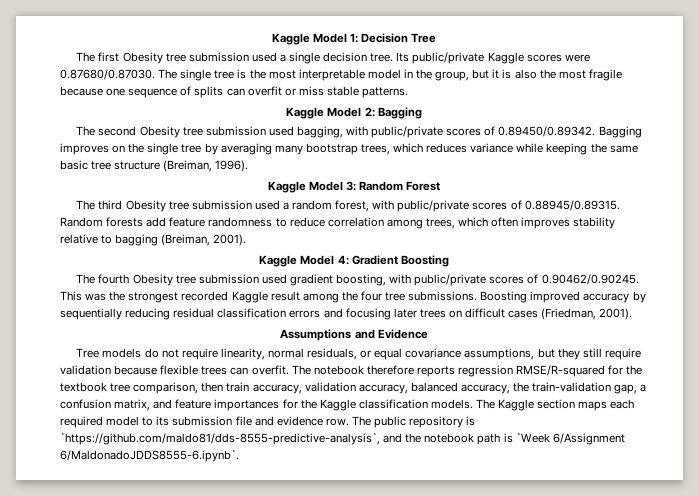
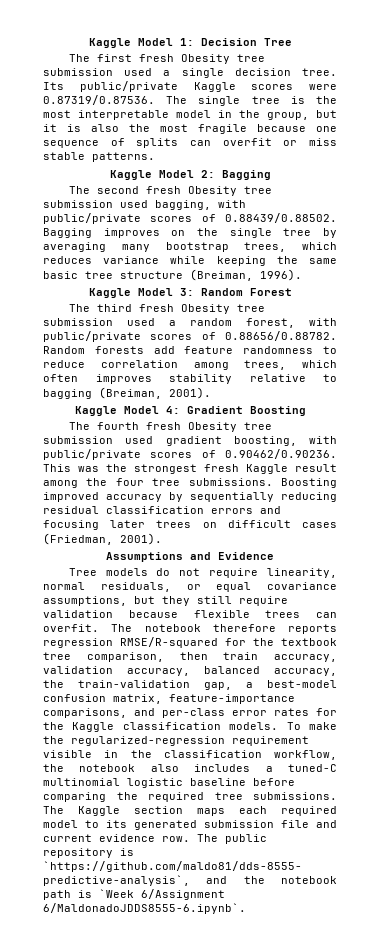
(120, 57) none -> [138,54,174,62] fresh
[60,69,155,80] 0.87680/0.87030. -> [43,95,155,105] 0.87319/0.87536.
(137, 131) none -> [145,186,181,194] fresh
[498,126,596,137] 0.89450/0.89342. -> [225,213,337,223] 0.88439/0.88502.
(123, 205) none -> [138,304,174,312] fresh
[524,200,620,211] 0.88945/0.89315. -> [225,331,337,341] 0.88656/0.88782.
(130, 279) none -> [145,422,181,430] fresh
[541,274,639,285] 0.90462/0.90245. -> [225,449,337,459] 0.90462/0.90236.
[181,291,229,301] recorded -> [204,464,239,472] fresh
(647, 388) none -> [267,680,337,688] best-model
[153,399,280,411] and feature importances -> [169,694,295,704] [43,708,309,718] feature-importance comparisons, and per-class error rates
(473, 404) none -> [286,722,337,730] [43,736,309,746] [43,750,337,760] [43,764,337,772] [43,778,295,788] [43,792,337,802] To make the regularized-regression requirement visible in the classification workflow, the notebook also includes a tuned-C multinomial logistic baseline before comparing the required tree submissions.
(170, 421) none -> [134,820,197,830] generated
(274, 421) none -> [43,834,92,842] current

